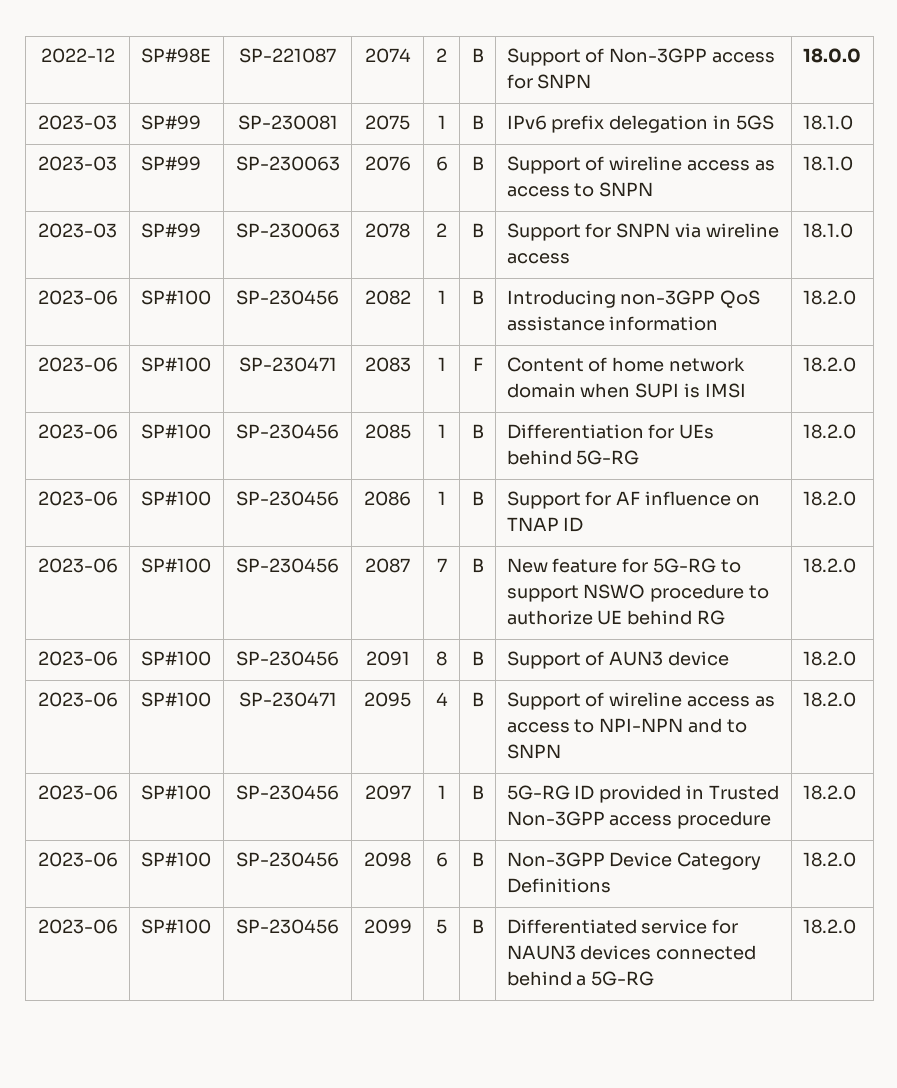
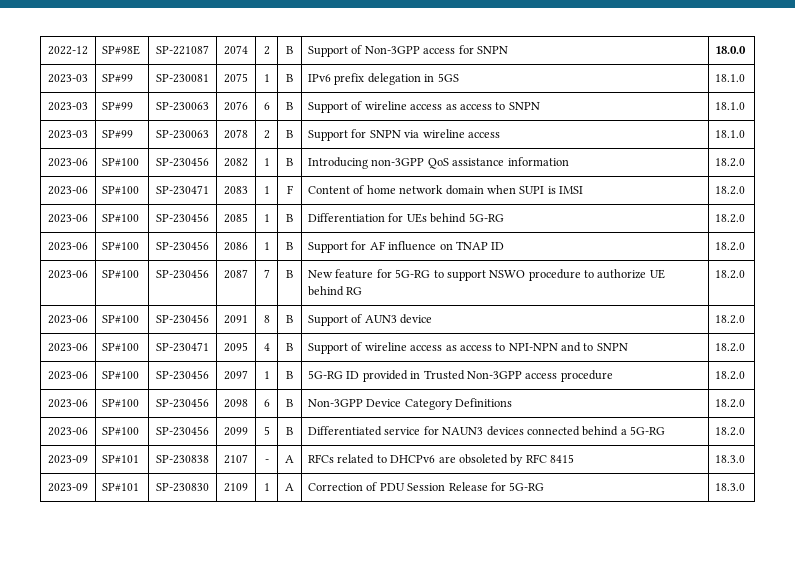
(856, 926) none -> [48,455,88,464] [102,455,140,463] [156,455,209,464] [224,454,248,464] [264,459,269,463] [285,455,294,463] [308,454,575,466] [715,455,746,463] [48,483,88,492] [102,483,140,491] [156,483,209,492] [224,483,248,492] [263,483,270,491] [285,483,294,491] [308,482,545,491] [715,483,746,491] // 2023-09 | SP#101 | SP-230838 | 2107 | - | A | RFCs related to DHCPv6 are obsoleted by RFC 8415 | 18.3.0 // 2023-09 | SP#101 | SP-230830 | 2109 | 1 | A | Correction of PDU Session Release for 5G-RG | 18.3.0

